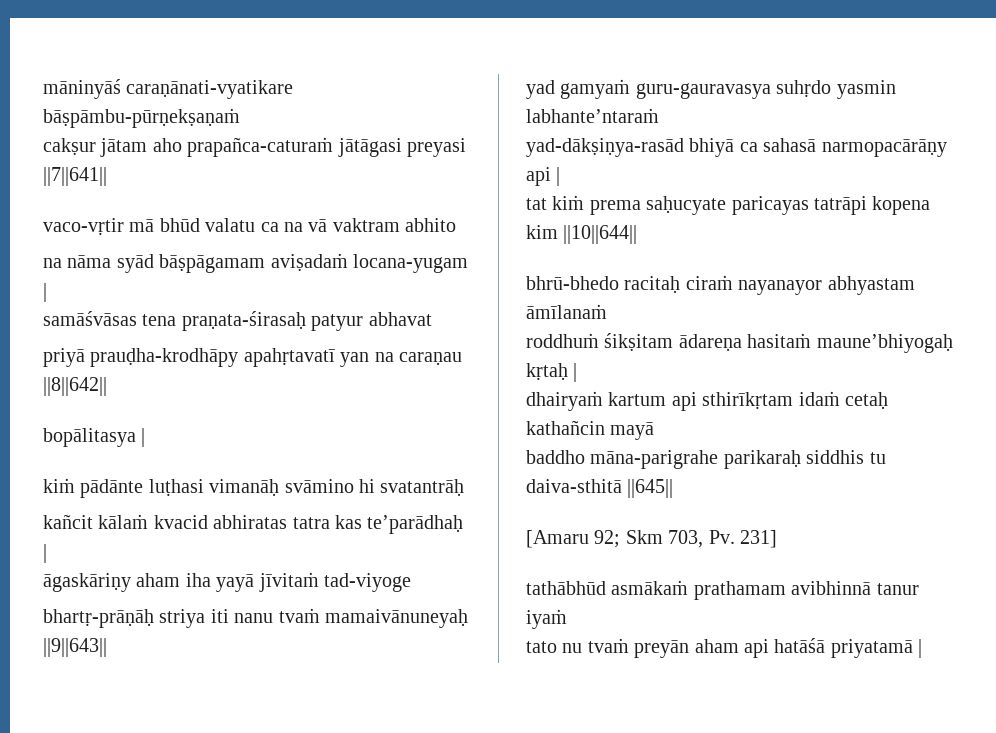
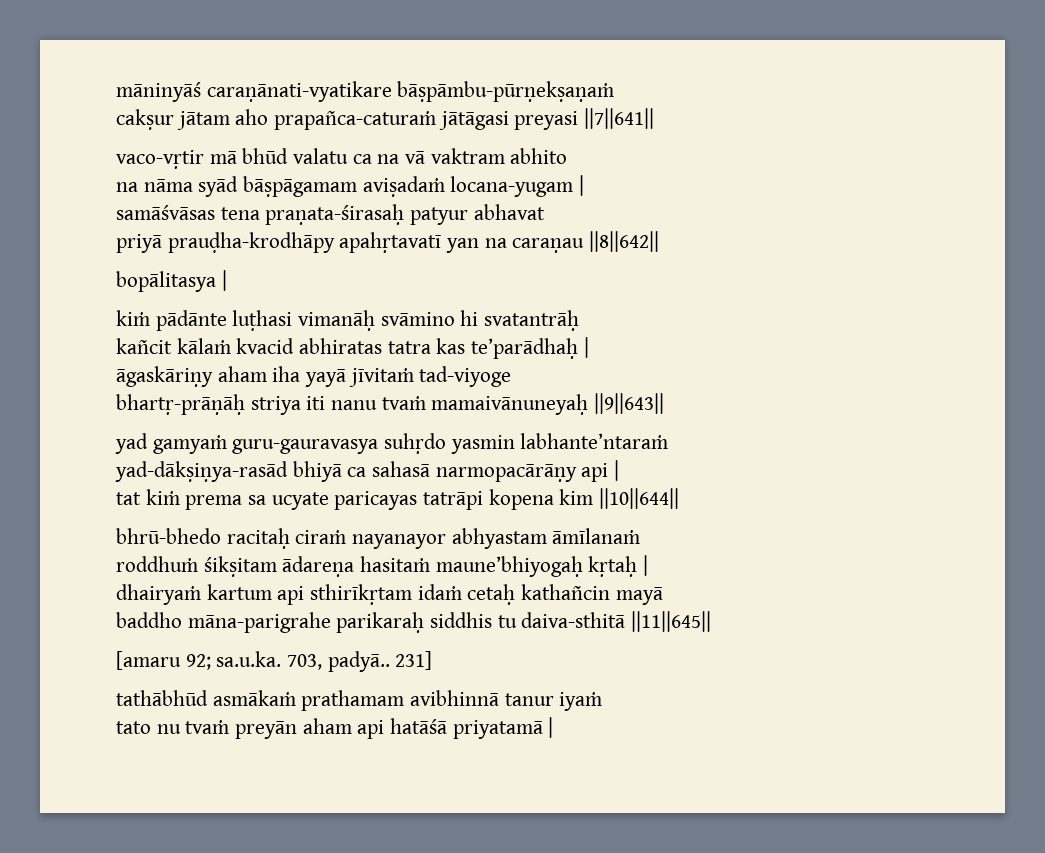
[646,196,727,215] saḥucyate -> [248,492,329,510] sa ucyate
[627,479,674,498] [526,530,735,548] ||645|| // [Amaru 92; Skm 703, Pv. -> [631,611,712,632] [116,651,390,672] ||11||645|| // [amaru 92; sa.u.ka. 703, padyā..

